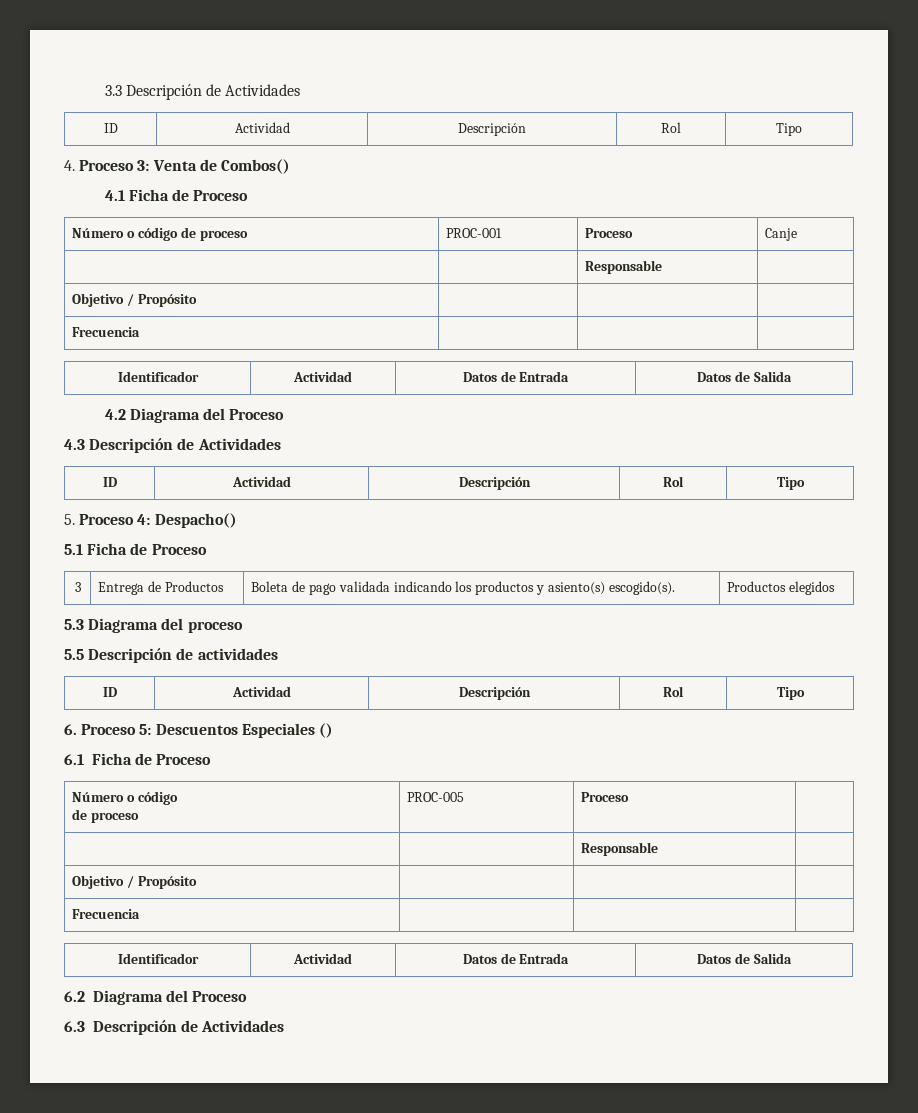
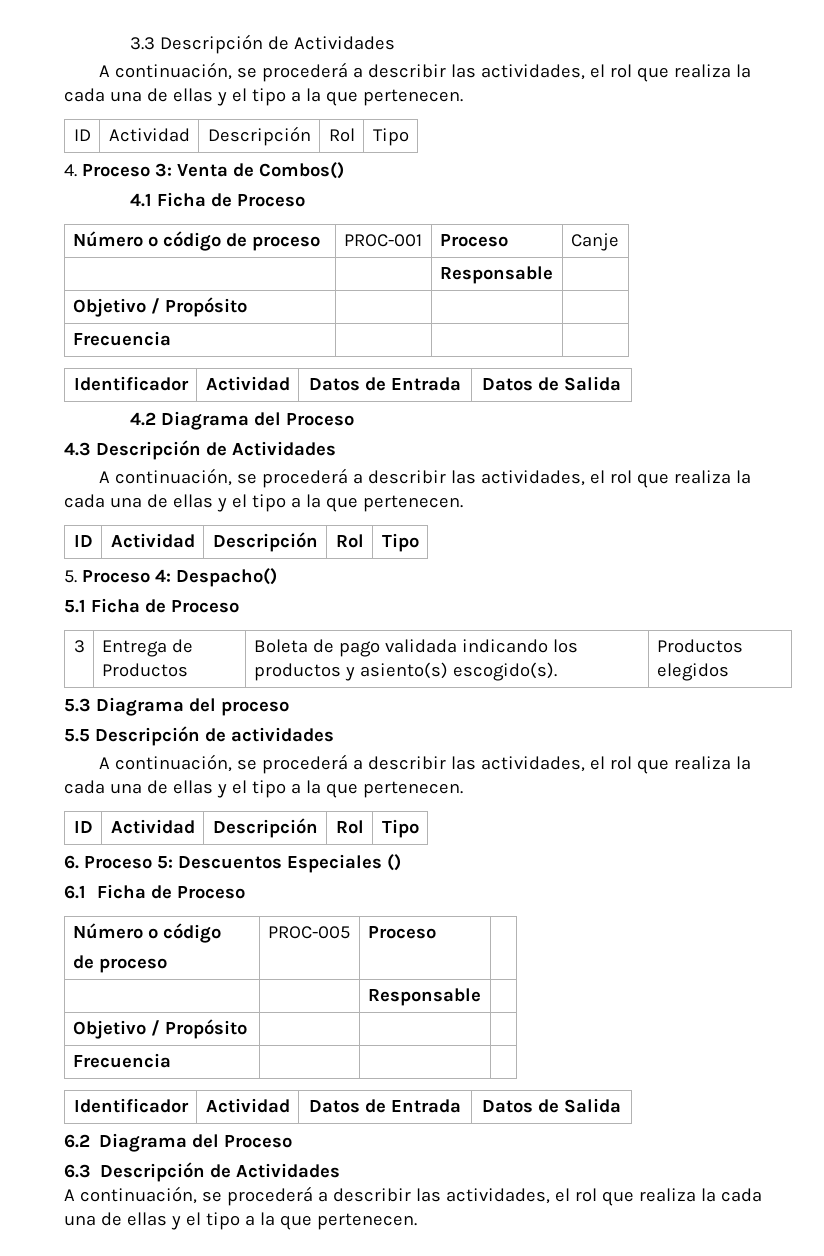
(301, 90) none -> [98,62,751,82] [64,88,463,106] // A continuación, se procederá a describir las actividades, el rol que realiza la cada una de ellas y el tipo a la que pertenecen.
(281, 444) none -> [98,468,751,488] [64,494,463,512] // A continuación, se procederá a describir las actividades, el rol que realiza la cada una de ellas y el tipo a la que pertenecen.
(278, 654) none -> [98,754,751,774] [64,780,463,798] // A continuación, se procederá a describir las actividades, el rol que realiza la cada una de ellas y el tipo a la que pertenecen.
(285, 1026) none -> [64,1186,762,1206] [64,1212,417,1230] // A continuación, se procederá a describir las actividades, el rol que realiza la cada una de ellas y el tipo a la que pertenecen.

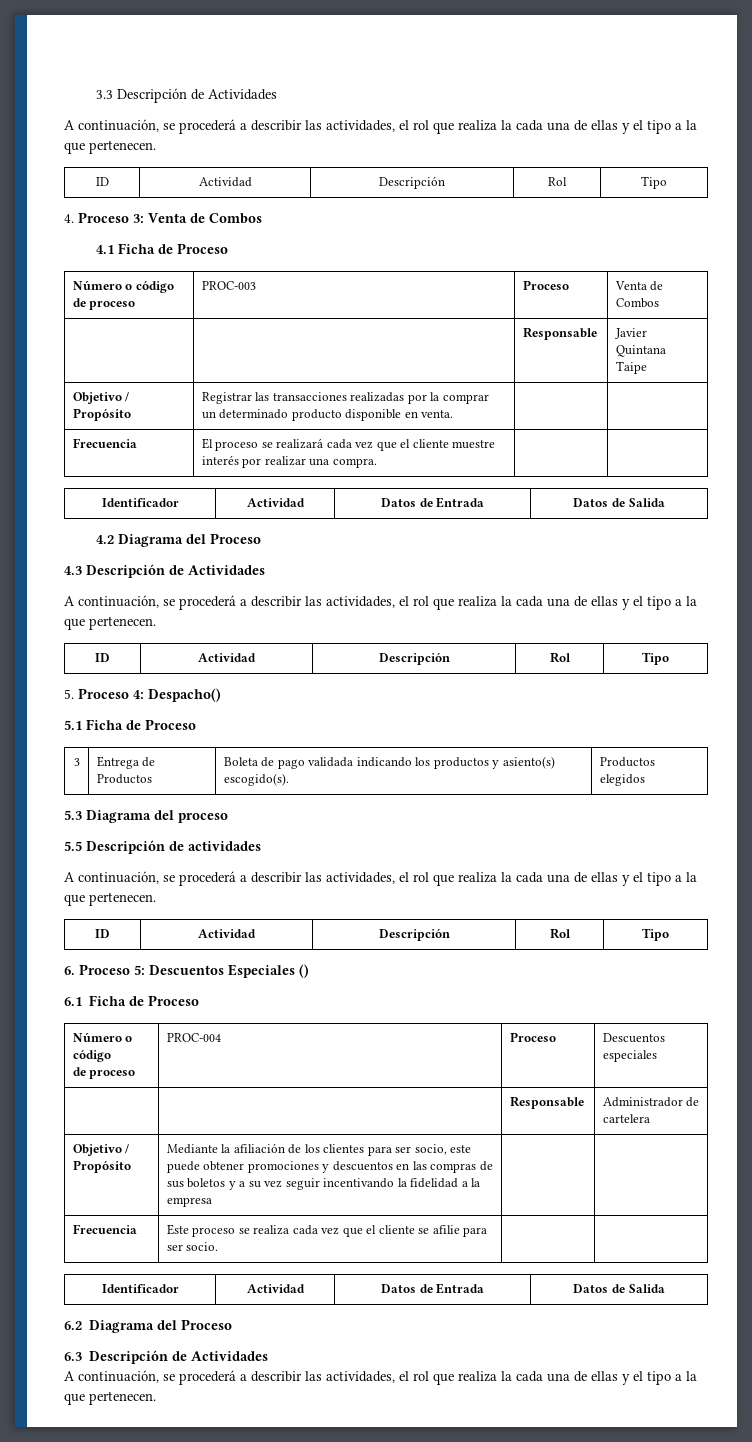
[258,162,344,179] Combos() -> [209,213,262,224] Combos
[343,234,422,247] [439,234,508,247] [570,233,619,251] [439,266,553,284] [72,297,247,317] [72,331,171,346] PROC-001 | Proceso | Canje // | | Responsable | // Objetivo / Propósito | | | // Frecuencia | -> [201,281,256,290] [522,280,569,290] [614,281,664,291] [615,298,659,308] [522,327,597,340] [614,328,647,339] [615,345,666,357] [615,361,647,374] [72,392,130,404] [72,408,131,421] [201,392,489,404] [201,409,454,421] [72,438,137,448] [201,438,496,451] [201,455,377,468] PROC-003 | Proceso | Venta de Combos // | | Responsable | Javier Quintana Taipe // Objetivo / Propósito | Registrar las transacciones realizadas por la comprar un determinado producto disponible en venta. | | // Frecuencia | El proceso se realizará cada vez que el cliente muestre interés por realizar una compra.
[267,926,350,939] [367,926,436,939] [367,988,481,1006] [72,1019,247,1039] [72,1053,171,1068] PROC-005 | Proceso | // | | Responsable | // Objetivo / Propósito | | | // Frecuencia | -> [166,1033,221,1042] [509,1032,556,1042] [602,1033,665,1043] [602,1050,657,1062] [509,1096,584,1109] [602,1097,700,1107] [602,1114,650,1123] [72,1144,130,1156] [72,1160,131,1173] [166,1143,472,1156] [166,1161,493,1173] [166,1178,481,1190] [166,1197,212,1207] [72,1224,137,1234] [166,1224,488,1237] [166,1242,219,1251] PROC-004 | Proceso | Descuentos especiales // | | Responsable | Administrador de cartelera // Objetivo / Propósito | Mediante la afiliación de los clientes para ser socio, este puede obtener promociones y descuentos en las compras de sus boletos y a su vez seguir incentivando la fidelidad a la empresa | | // Frecuencia | Este proceso se realiza cada vez que el cliente se afilie para ser socio.

